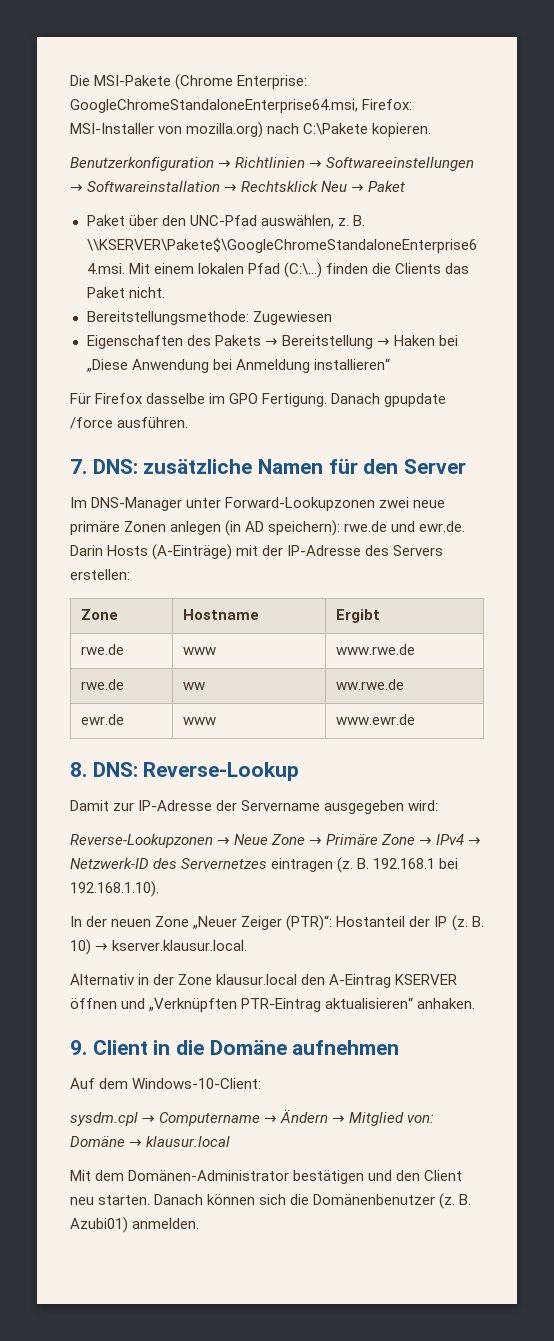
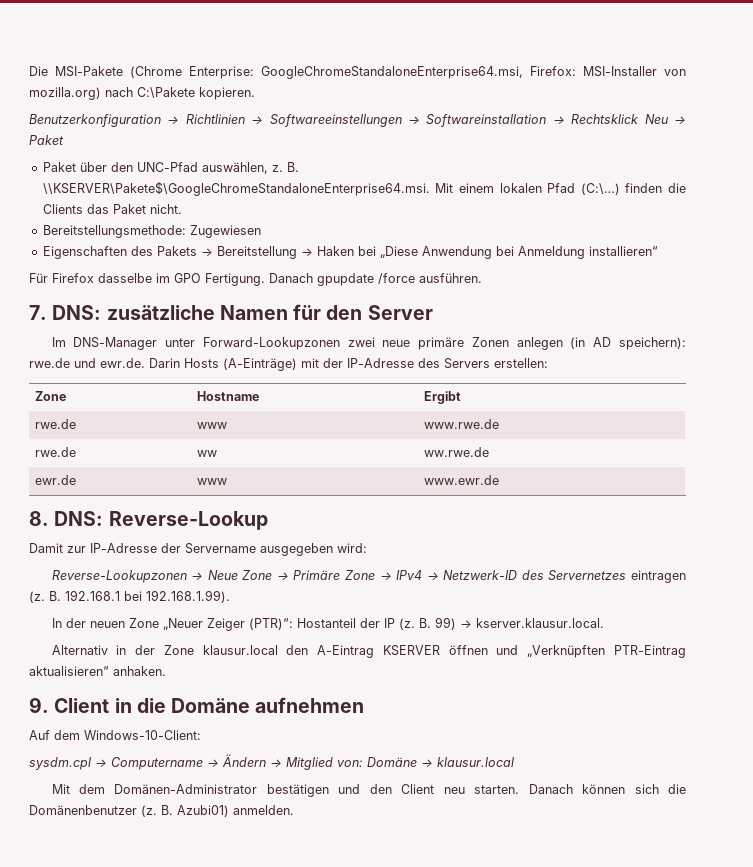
[70,881,159,897] 192.168.1.10). -> [146,590,230,603] 192.168.1.99).
[70,939,91,955] 10) -> [434,617,456,630] 99)

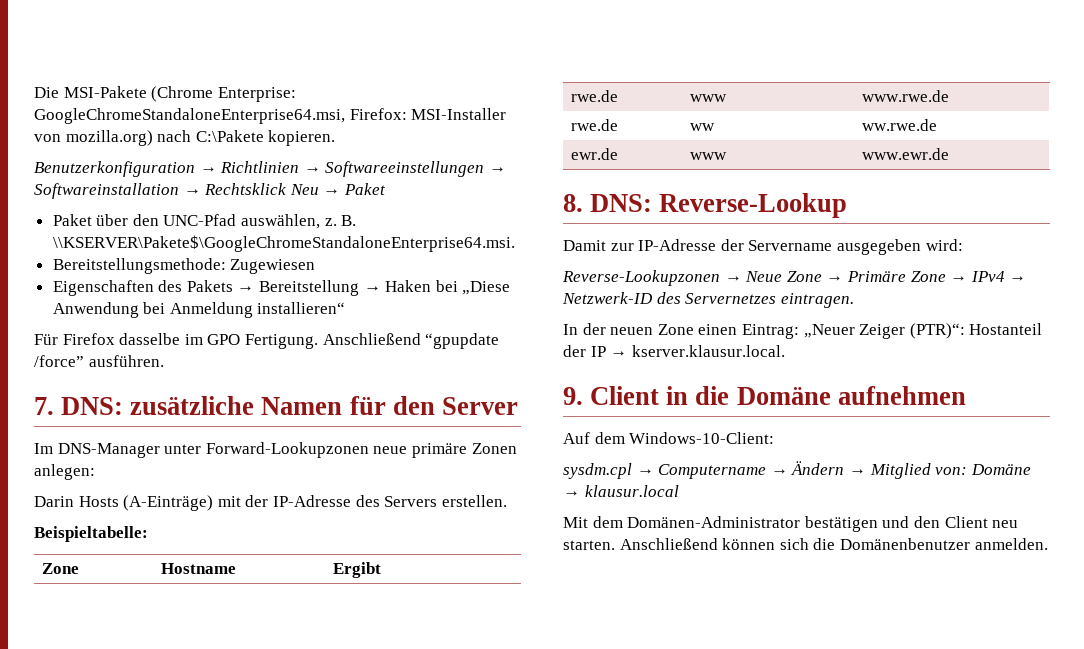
[435,183,686,195] [42,204,182,214] Mit einem lokalen Pfad (C:\…) finden die Clients das Paket nicht. -> (515, 243) none
[269,273,415,286] Danach gpupdate /force -> [322,333,500,349] [34,355,84,367] Anschließend “gpupdate /force”
[347,337,375,347] zwei -> (369, 450) none
[516,337,686,350] [29,358,145,368] anlegen (in AD speichern): rwe.de und ewr.de. -> [34,464,95,480] anlegen: //
[494,358,548,368] erstellen: -> [441,495,507,507] [34,526,148,542] erstellen. // Beispieltabelle:
[631,570,686,583] [29,590,230,603] eintragen (z. B. 192.168.1 bei 192.168.1.99). -> [780,293,854,308] eintragen.
(159, 623) none -> [698,324,799,339] einen Eintrag:
[398,617,456,630] (z. B. 99) -> (606, 351) none
[51,645,686,658] [29,666,166,676] // Alternativ in der Zone klausur.local den A-Eintrag KSERVER öffnen und „Verknüpften PTR-Eintrag aktualisieren“ anhaken. -> (785, 351) none
[528,784,573,794] Danach -> [619,538,718,550] Anschließend
[141,805,229,817] (z. B. Azubi01) -> (970, 544) none

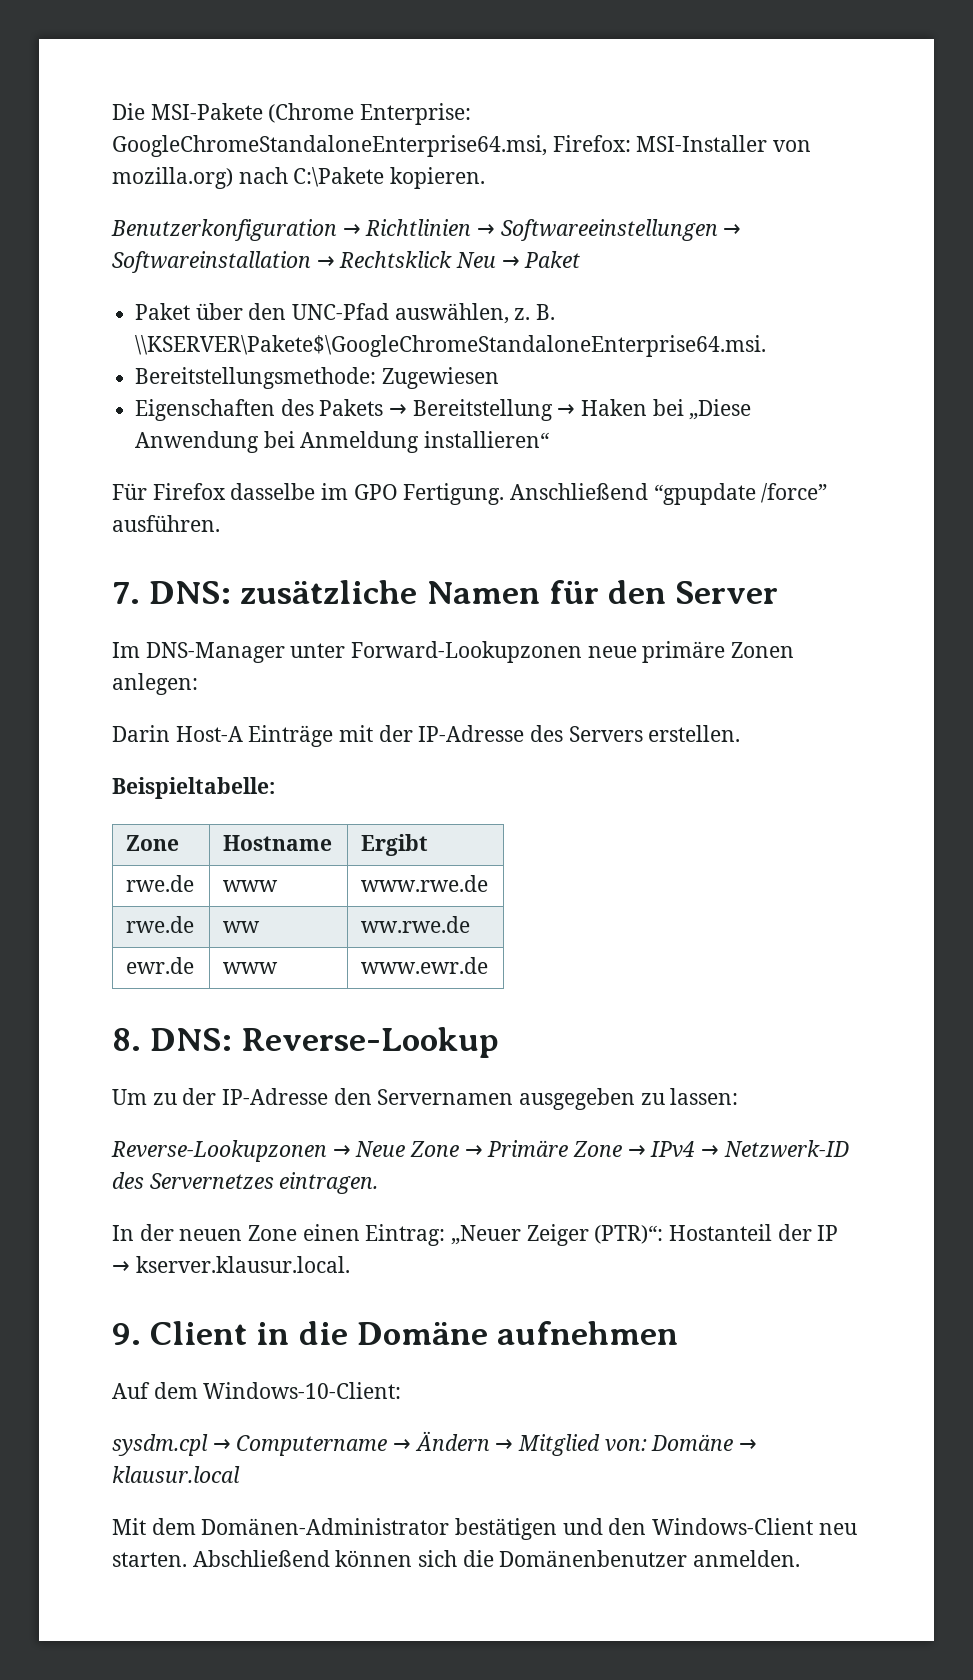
[78,495,214,511] Hosts (A-Einträge) -> [175,725,334,747] Host-A Einträge
[563,239,963,255] Damit zur IP-Adresse der Servername ausgegeben wird: -> [112,1088,739,1110] Um zu der IP-Adresse den Servernamen ausgegeben zu lassen:
[944,516,988,528] Client -> [652,1518,814,1535] Windows-Client
[619,538,718,550] Anschließend -> [192,1550,330,1567] Abschließend

